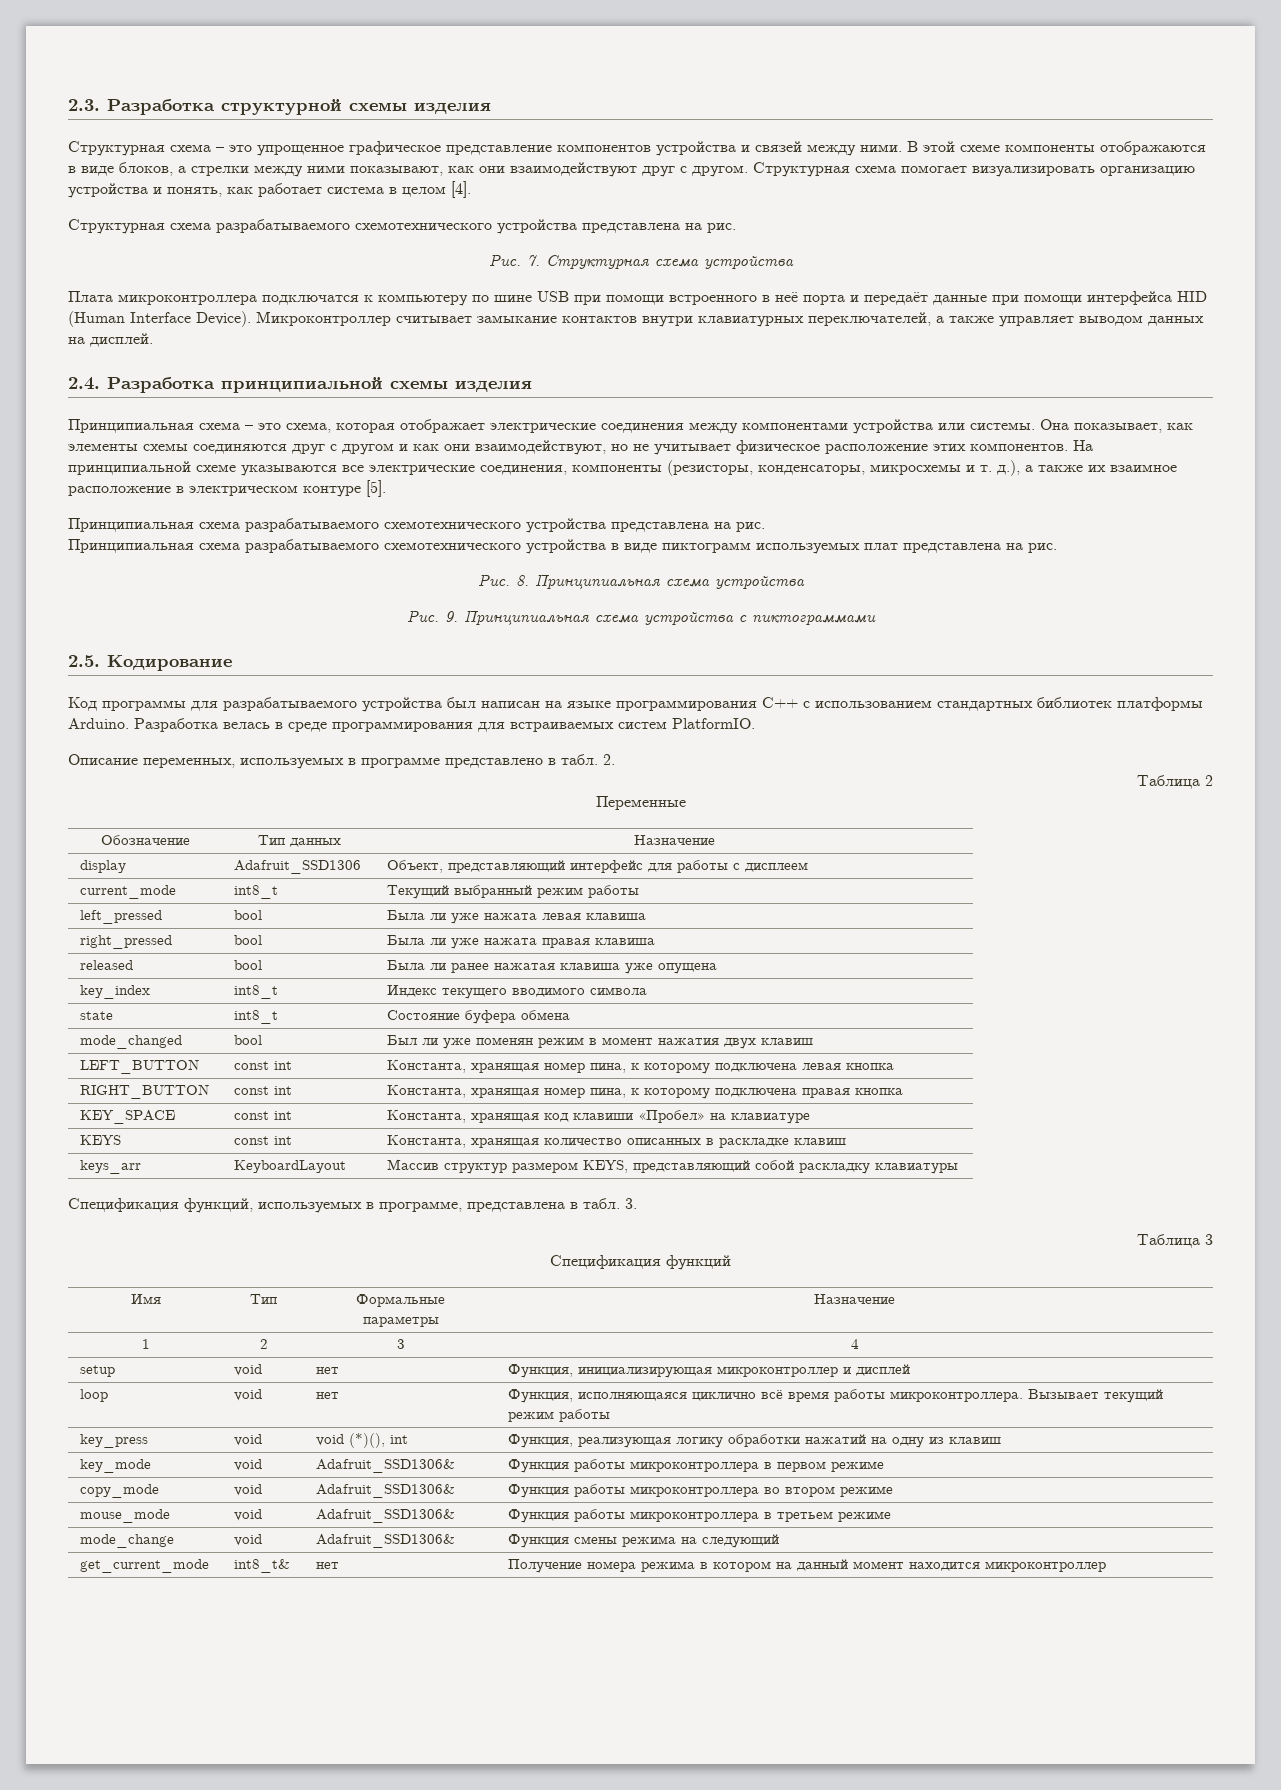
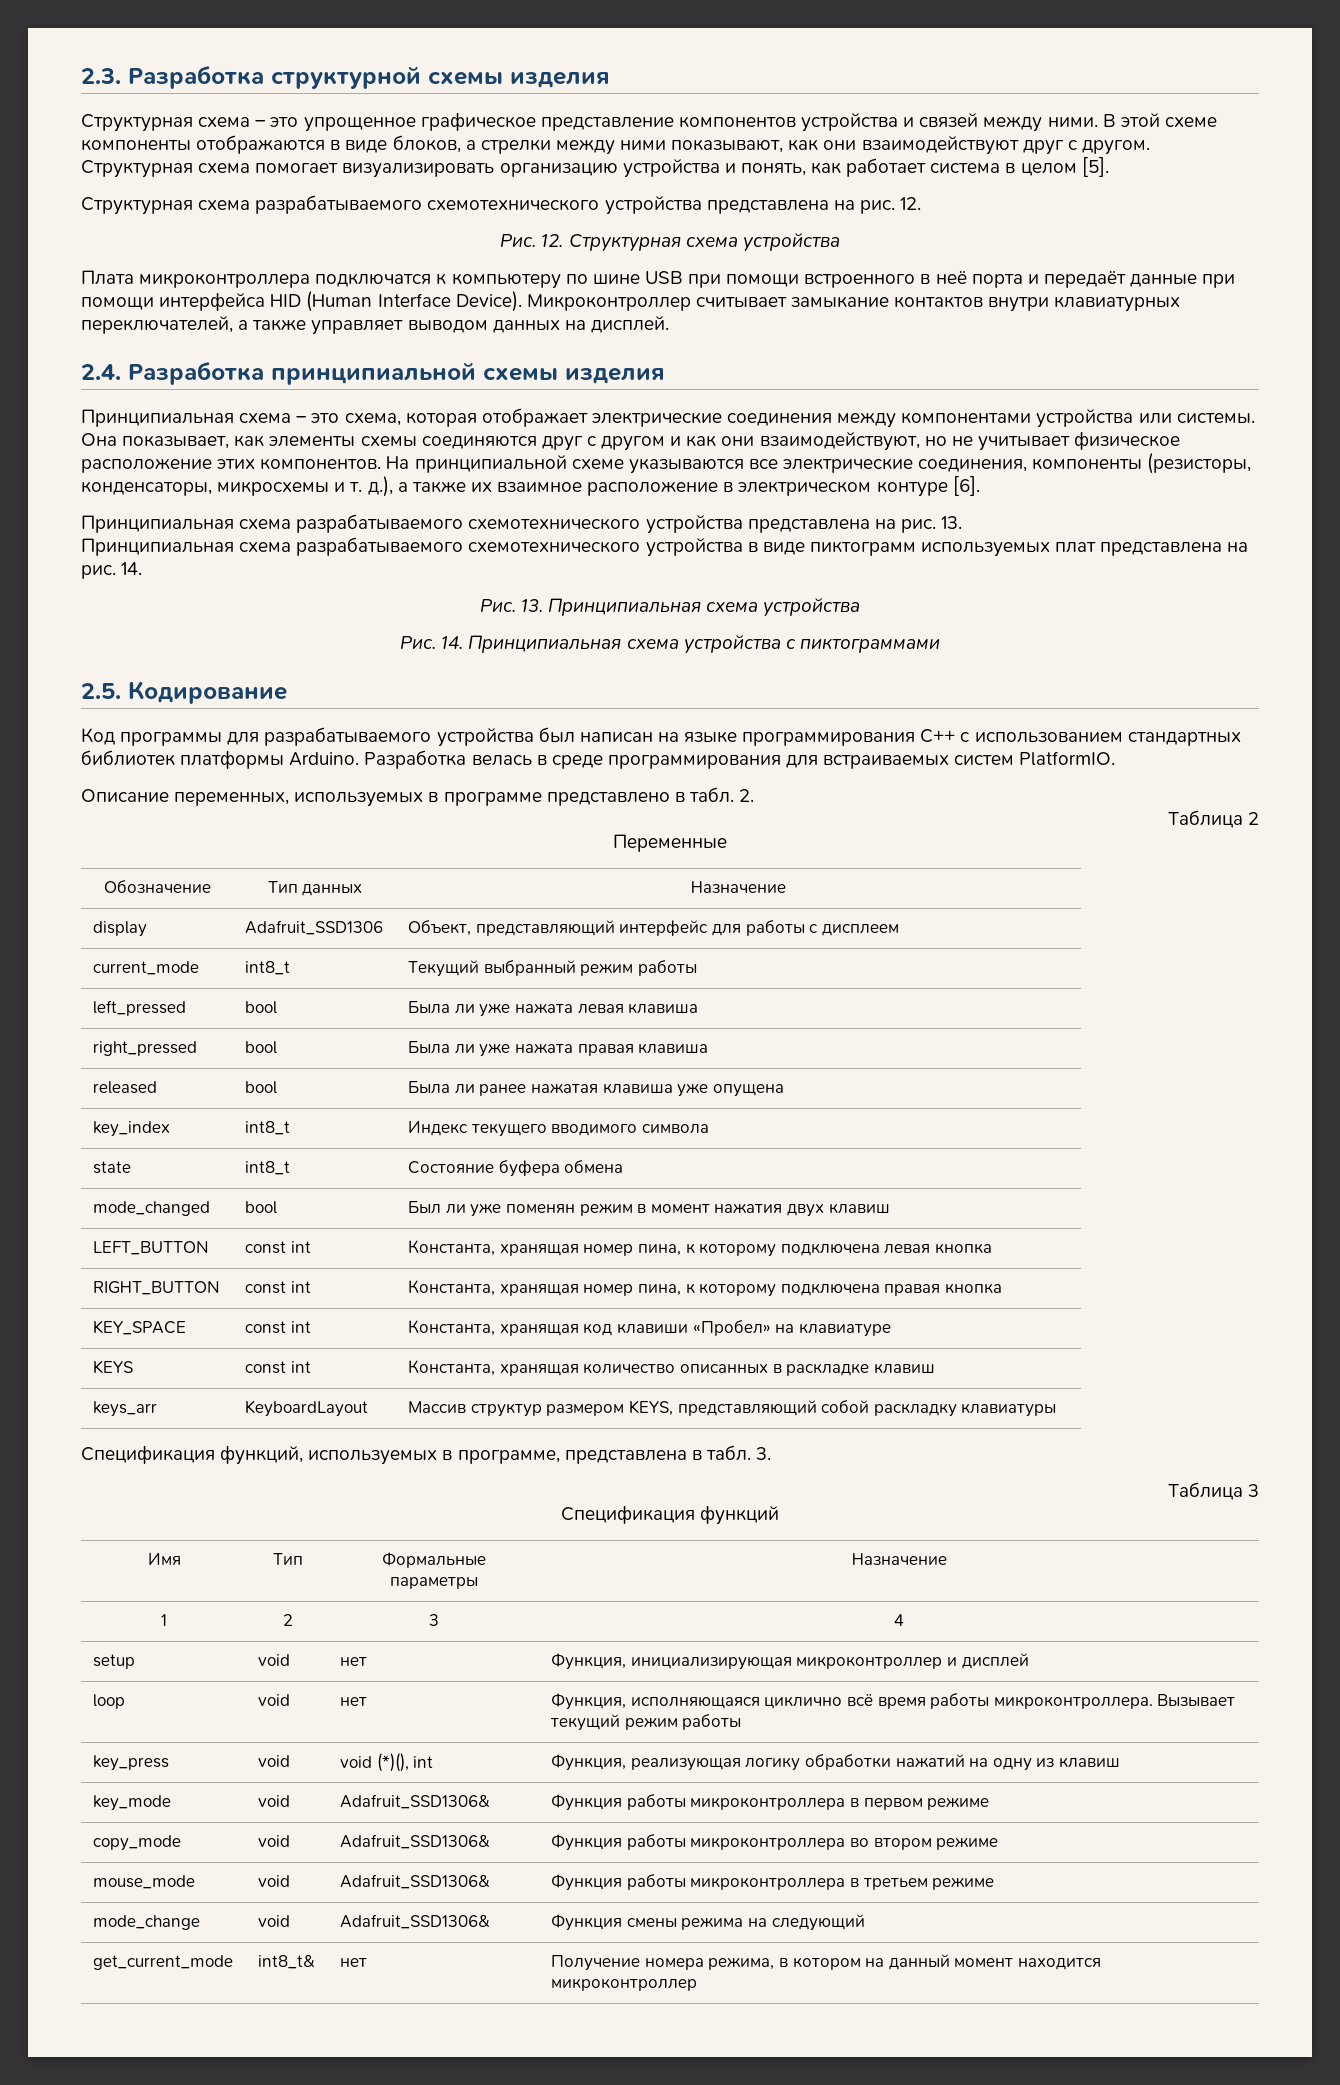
[451,181,471,198] [4]. -> [1081,157,1109,177] [5].
[488,254,540,266] // Рис. 7. -> [900,197,922,210] [500,234,564,247] 12. // Рис. 12.
[366,480,386,497] [5]. -> [952,476,980,496] [6].
(765, 527) none -> [941,516,963,529] 13.
[477,574,529,586] // Рис. 8. -> [121,562,143,575] [479,599,543,612] 14. // Рис. 13.
[444,611,458,622] 9. -> [441,636,464,649] 14.
[641,1561,696,1572] режима -> [708,1957,775,1970] режима,

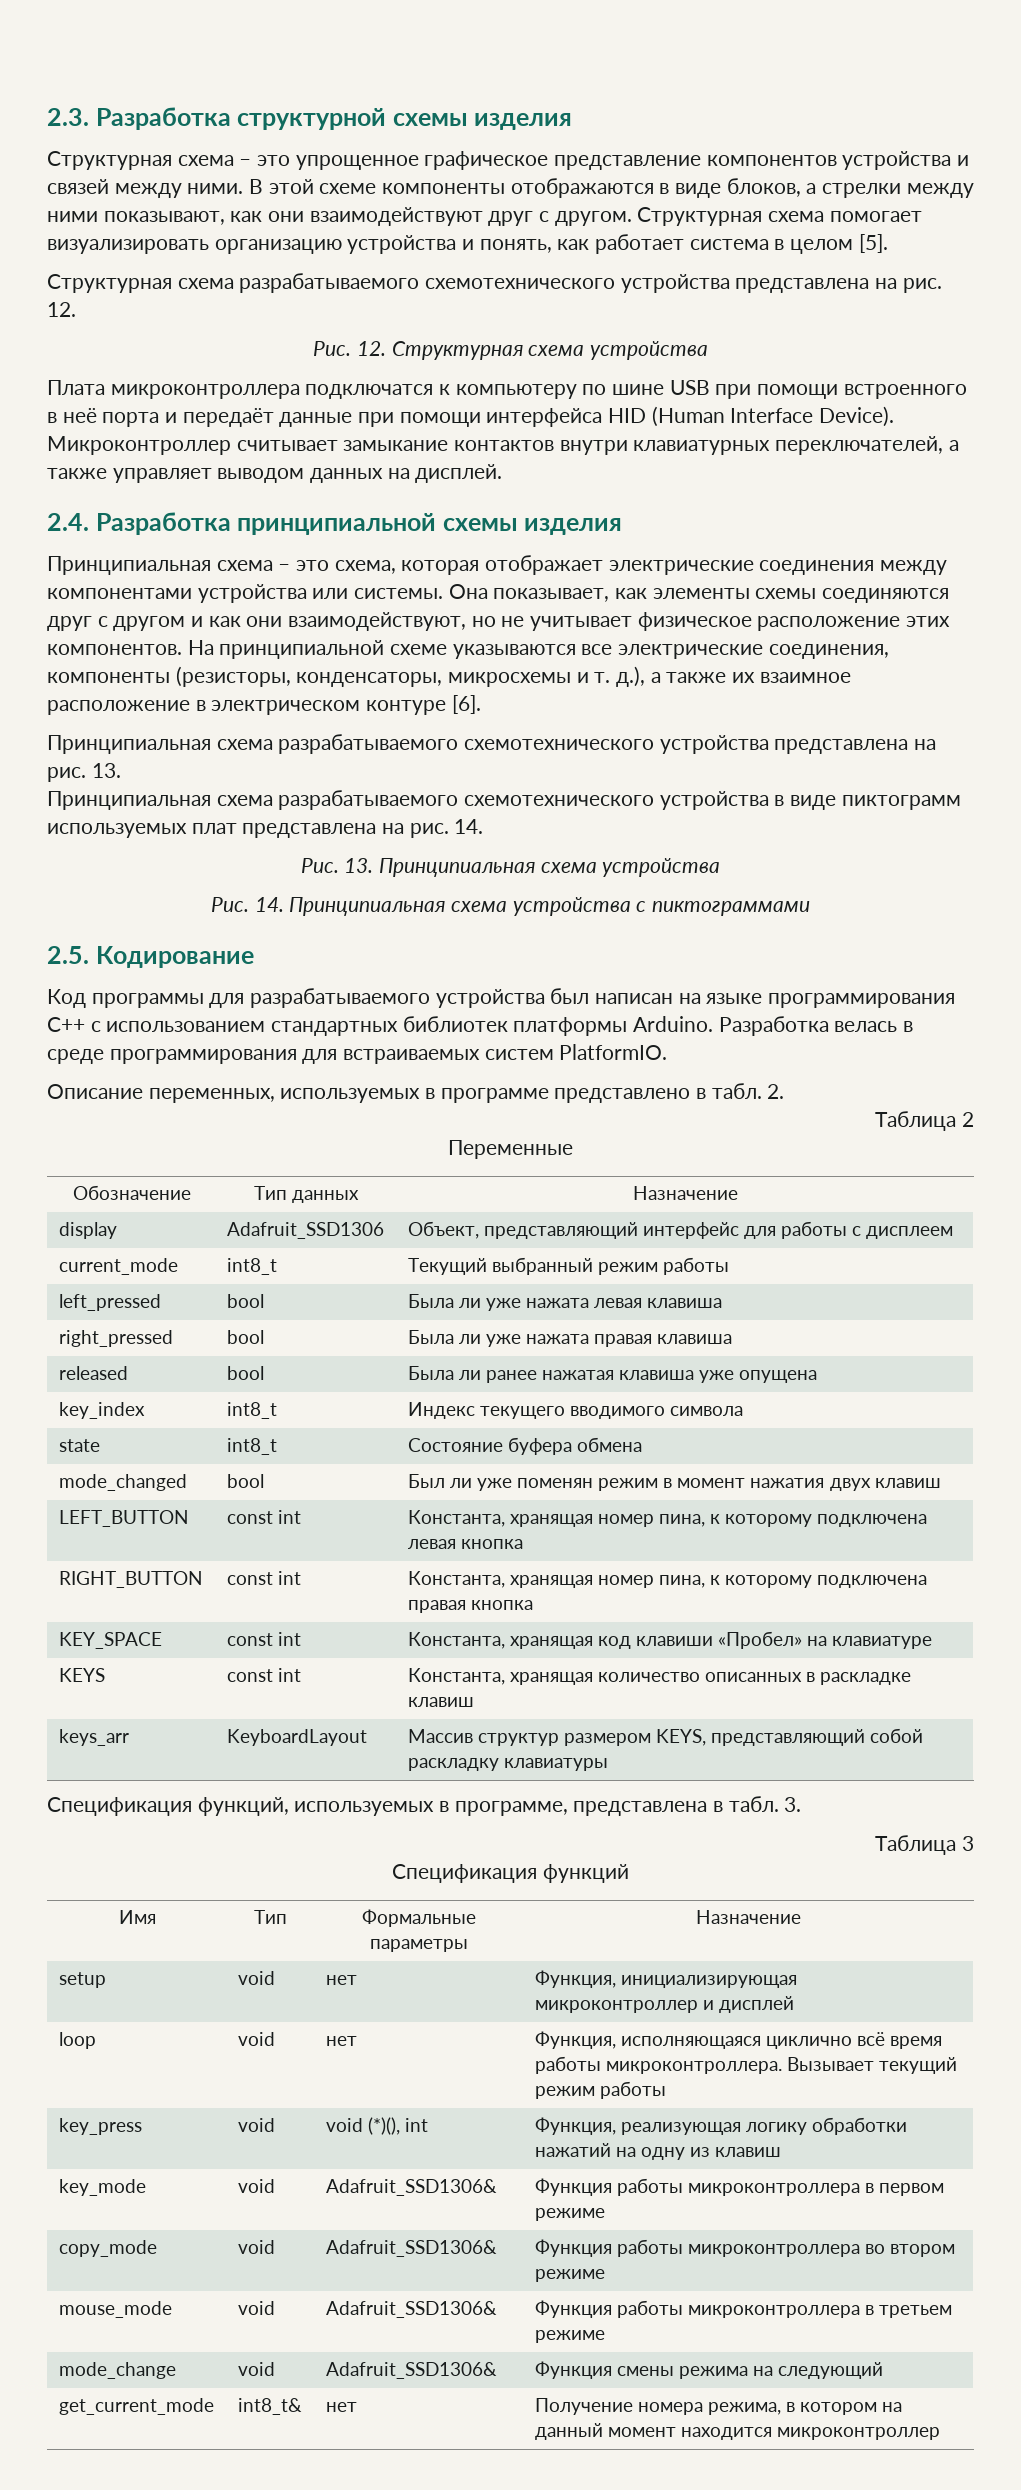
[161,1614,167,1626] [282,1614,293,1626] [429,1614,439,1626] [894,1614,904,1626] // 1 | 2 | 3 | 4 -> (801, 1917) none

